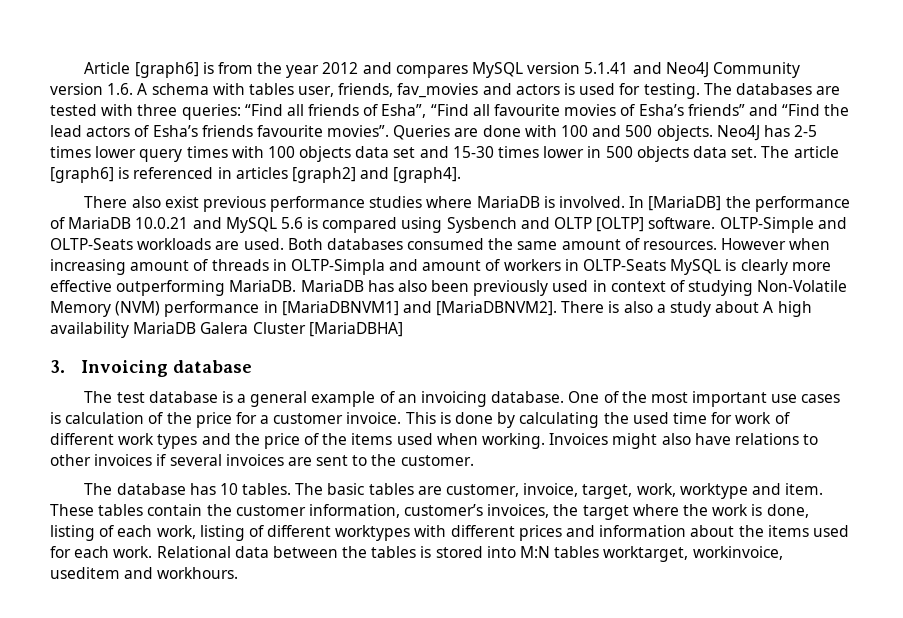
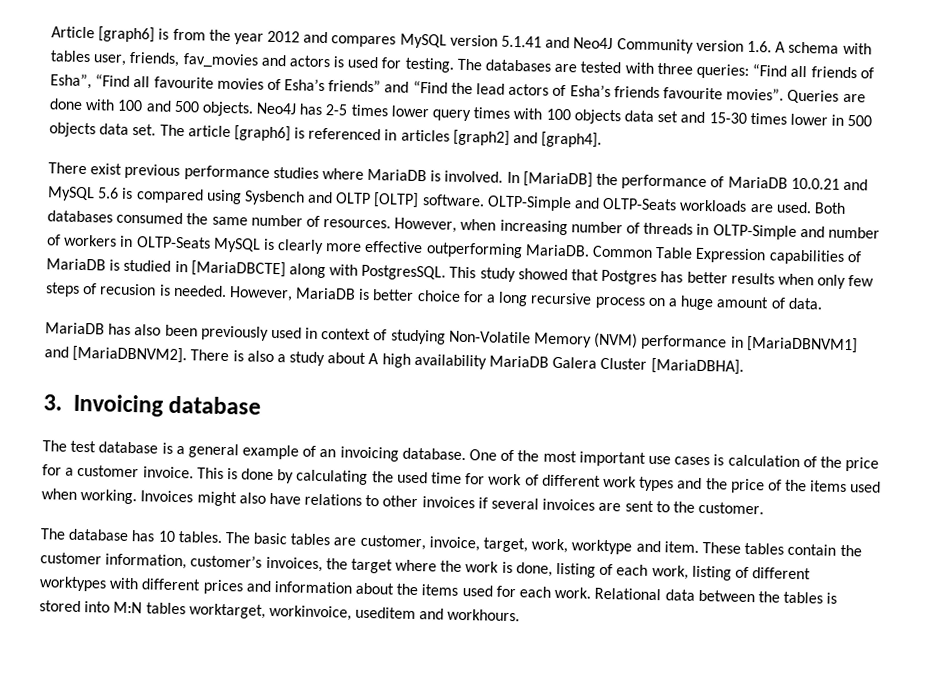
[131,196,161,208] also -> (87, 168) none
[561,239,621,250] amount -> [250,214,303,227] number
[721,238,787,250] However -> [394,217,458,233] However,
[130,260,190,271] amount -> [570,221,623,234] number
[290,259,482,275] OLTP-Simpla and amount -> [712,224,880,240] OLTP-Simple and number
(297, 286) none -> [592,245,862,265] [46,258,875,289] [45,282,823,311] Common Table Expression capabilities of MariaDB is studied in [MariaDBCTE] along with PostgresSQL. This study showed that Postgres has better results when only few steps of recusion is needed. However, MariaDB is better choice for a long recursive process on a huge amount of data. //
[308,322,403,337] [MariaDBHA] -> [650,357,744,375] [MariaDBHA].

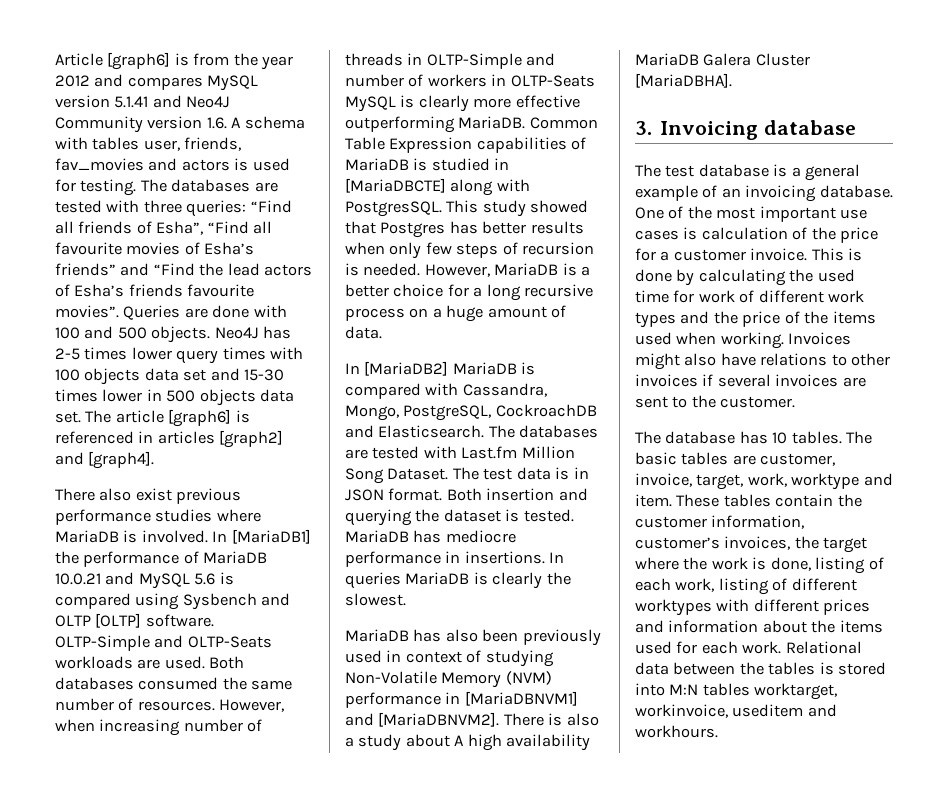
(87, 168) none -> [99,488,132,501] also
[522,171,593,188] [MariaDB] -> [231,529,311,544] [MariaDB1]
[99,283,157,296] recusion -> [522,242,595,255] recursion
(371, 294) none -> [581,266,591,276] a
(823, 303) none -> [345,361,536,376] [345,383,547,399] [345,404,597,421] [345,425,599,438] [345,446,575,459] [345,467,589,484] [345,488,588,501] [345,509,574,526] [345,530,516,543] [345,551,565,567] [345,572,571,589] [345,593,406,606] // In [MariaDB2] MariaDB is compared with Cassandra, Mongo, PostgreSQL, CockroachDB and Elasticsearch. The databases are tested with Last.fm Million Song Dataset. The test data is in JSON format. Both insertion and querying the dataset is tested. MariaDB has mediocre performance in insertions. In queries MariaDB is clearly the slowest.

